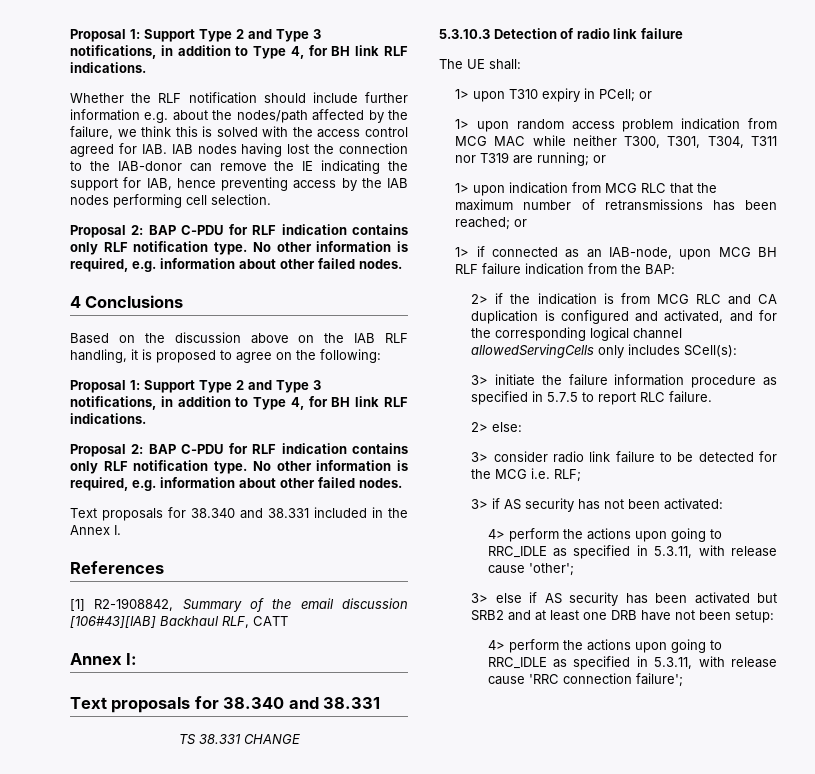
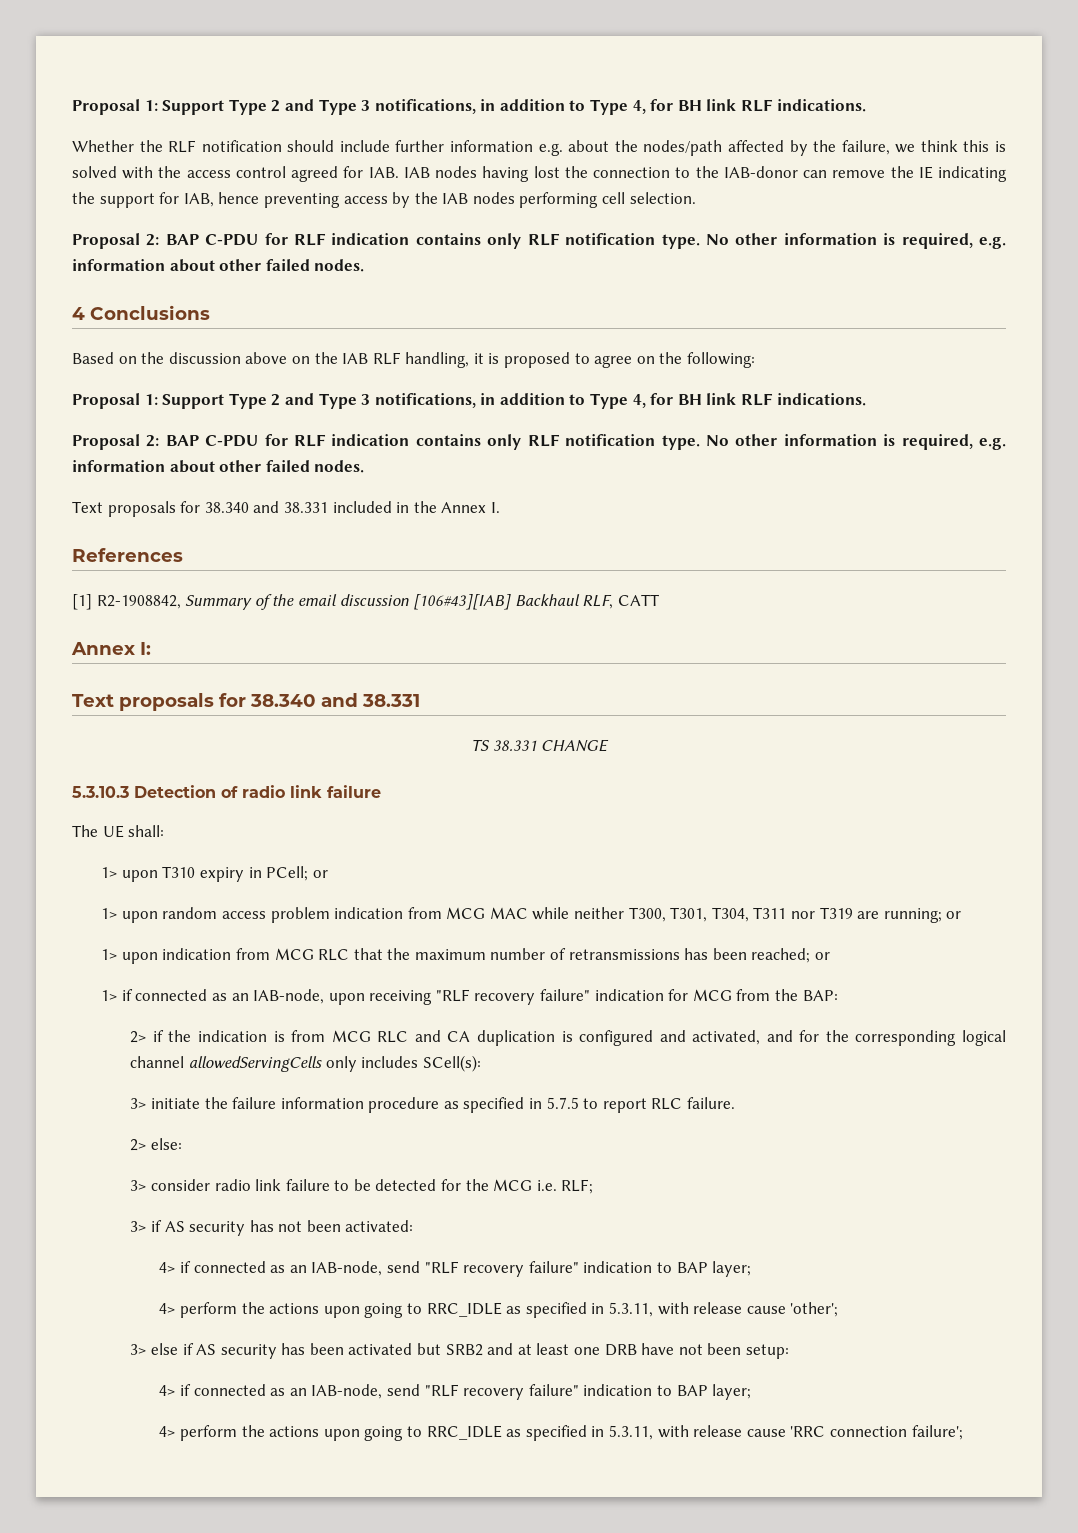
[718,247,777,257] [455,263,585,275] MCG BH RLF failure indication -> [369,989,732,1005] receiving "RLF recovery failure" indication for MCG
(724, 504) none -> [159,1261,752,1277] // 4> if connected as an IAB-node, send "RLF recovery failure" indication to BAP layer;
(775, 616) none -> [159,1384,752,1400] // 4> if connected as an IAB-node, send "RLF recovery failure" indication to BAP layer;

